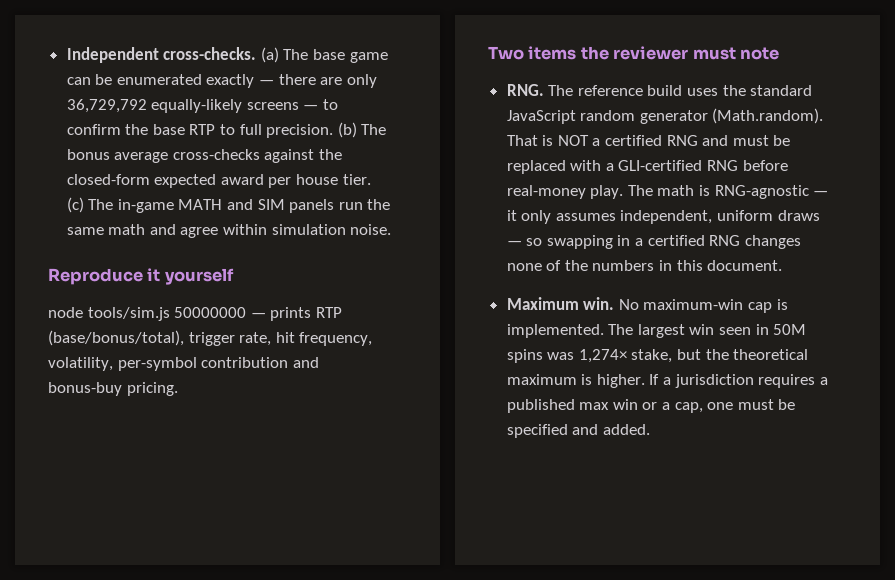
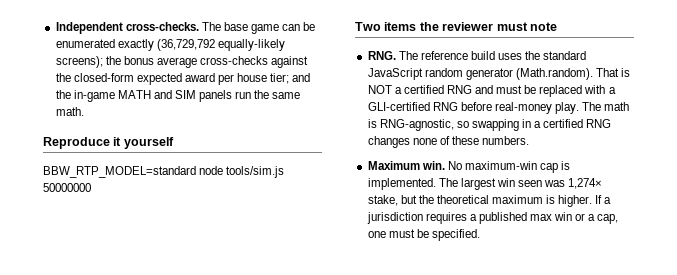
[260,47,279,63] (a) -> (199, 26) none
[259,74,377,88] [66,99,339,113] [66,122,387,138] — there are only 36,729,792 equally-likely screens — to confirm the base RTP to full precision. (b) The -> [156,39,285,51] [55,56,121,68] (36,729,792 equally-likely screens); the
[342,174,371,185] [66,197,114,213] tier. (c) The -> [270,73,311,84] [55,90,71,99] tier; and the
[108,224,392,238] math and agree within simulation noise. -> [55,107,84,116] math.
(234, 276) none -> [43,166,196,178] BBW_RTP_MODEL=standard
[250,307,342,321] [48,330,373,346] [48,357,319,371] [48,382,178,396] — prints RTP (base/bonus/total), trigger rate, hit frequency, volatility, per-symbol contribution and bonus-buy pricing. -> (91, 187) none
[714,185,829,199] [506,210,820,224] [506,241,522,246] RNG-agnostic — it only assumes independent, uniform draws — -> [379,119,454,131] RNG-agnostic,
[564,260,783,271] the numbers in this document. -> [451,136,530,145] these numbers.
[755,324,807,335] [506,349,543,363] in 50M spins -> (543, 183) none
[506,424,650,438] specified and added. -> [431,229,480,241] specified.

